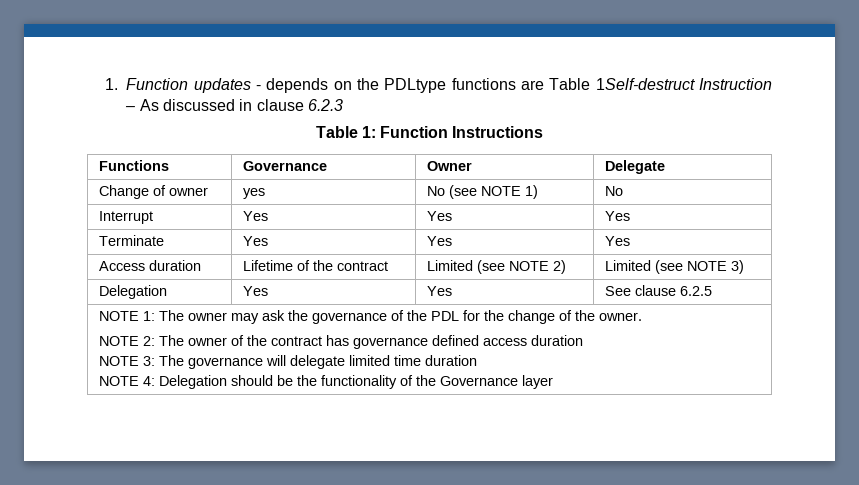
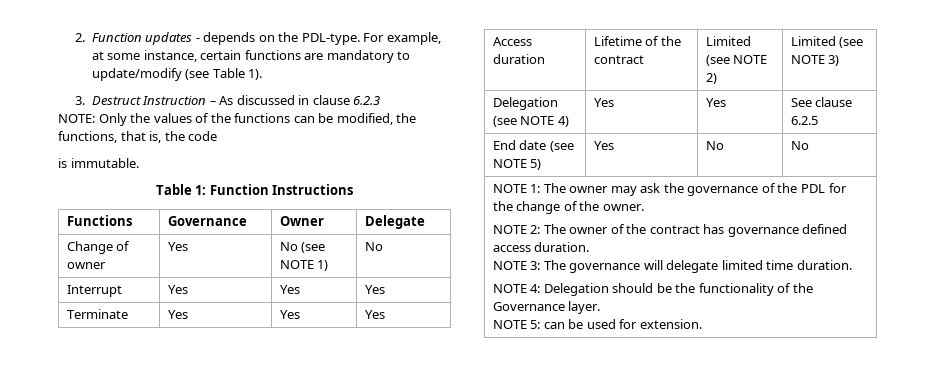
[105,78,119,90] 1. -> [74,33,85,42] 2.
[384,78,695,93] PDLtype functions are Table 1Self-destruct -> [301,32,441,45] [91,50,411,63] [91,68,263,81] [74,96,141,105] PDL-type. For example, at some instance, certain functions are mandatory to update/modify (see Table 1). // 3. Destruct
(344, 105) none -> [58,113,417,126] [58,131,218,143] [58,158,139,168] // NOTE: Only the values of the functions can be modified, the functions, that is, the code // is immutable.
[242,188,265,199] yes -> [167,242,188,251] Yes
(167, 292) none -> [492,116,569,127] (see NOTE 4)
(712, 291) none -> [492,140,574,152] [492,159,542,170] [593,141,614,150] [705,141,724,150] [790,141,809,150] // End date (see NOTE 5) | Yes | No | No
[530,335,583,346] duration -> [534,242,590,252] duration.
[424,355,477,366] duration -> [796,260,852,270] duration.
[521,375,553,389] layer -> [568,301,601,314] [492,319,702,329] layer. // NOTE 5: can be used for extension.

